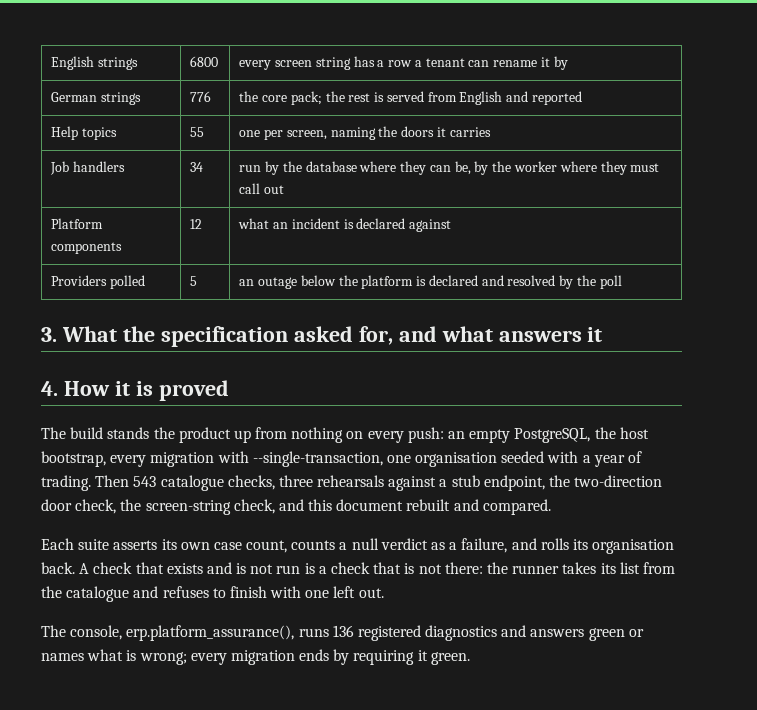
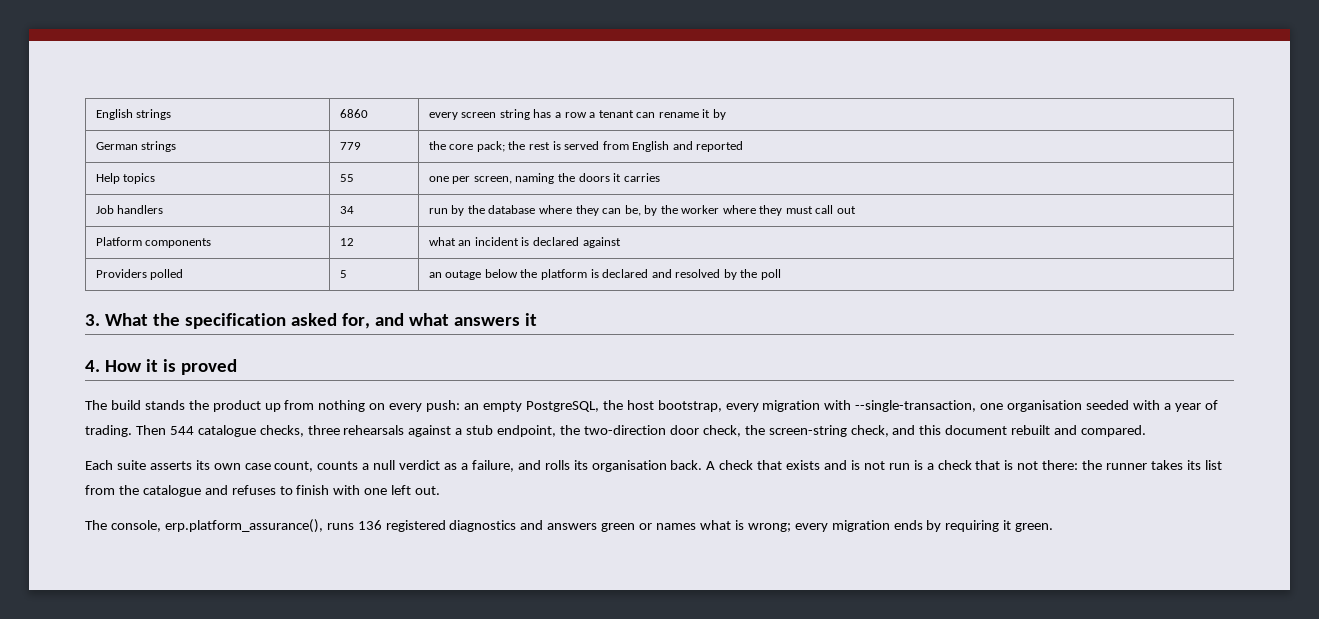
[190,56,219,67] 6800 -> [339,109,368,118] 6860
[190,91,212,102] 776 -> [339,142,361,150] 779
[133,476,157,487] 543 -> [169,426,194,435] 544

